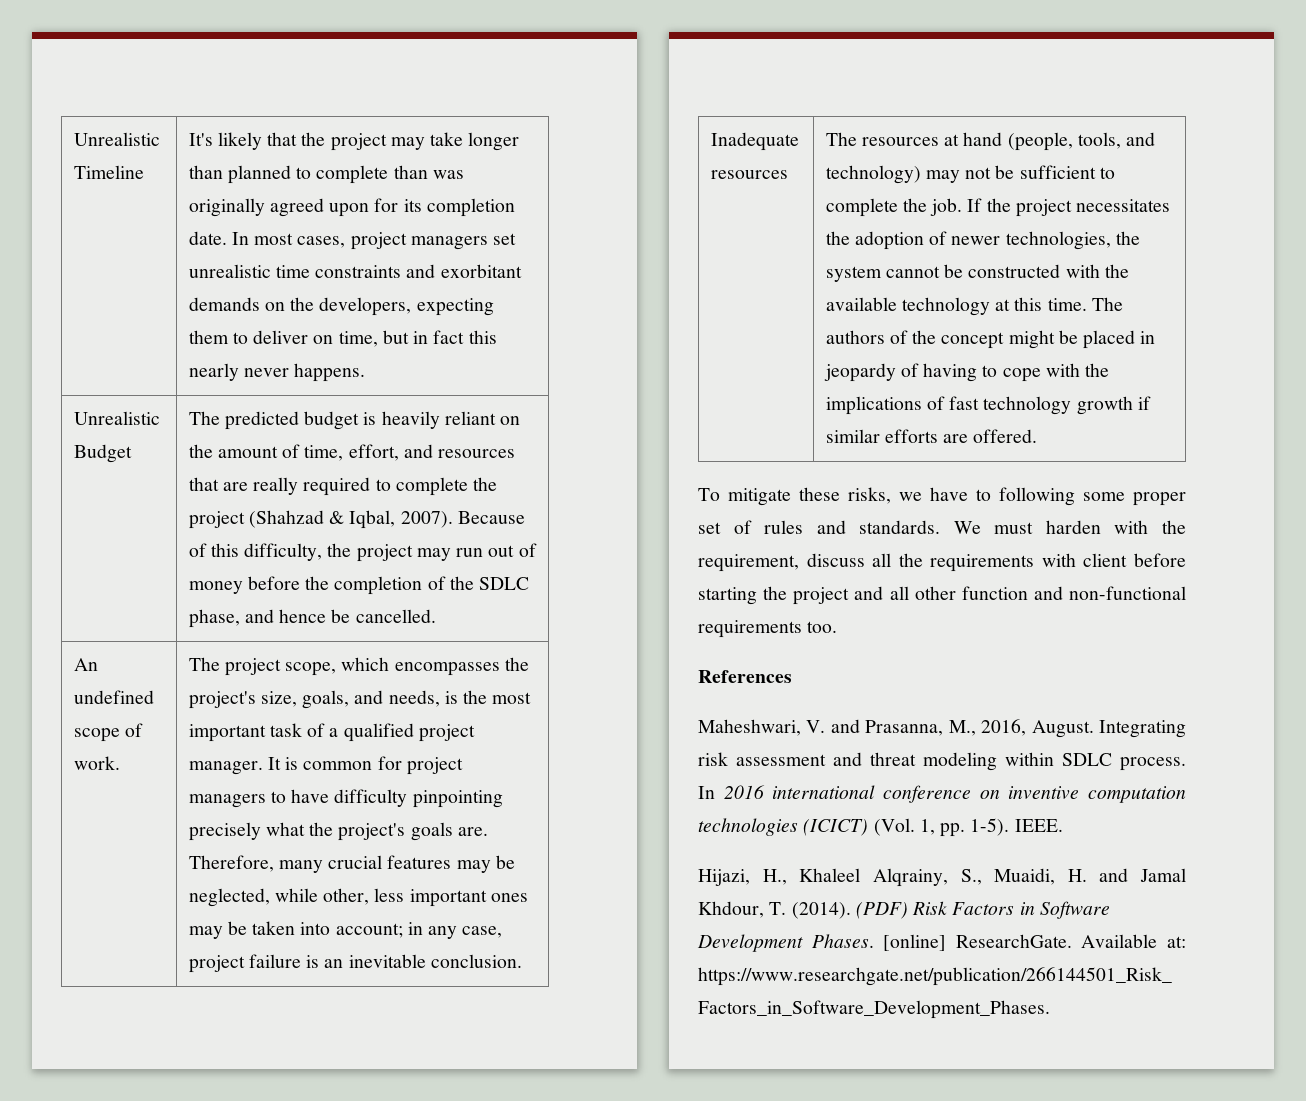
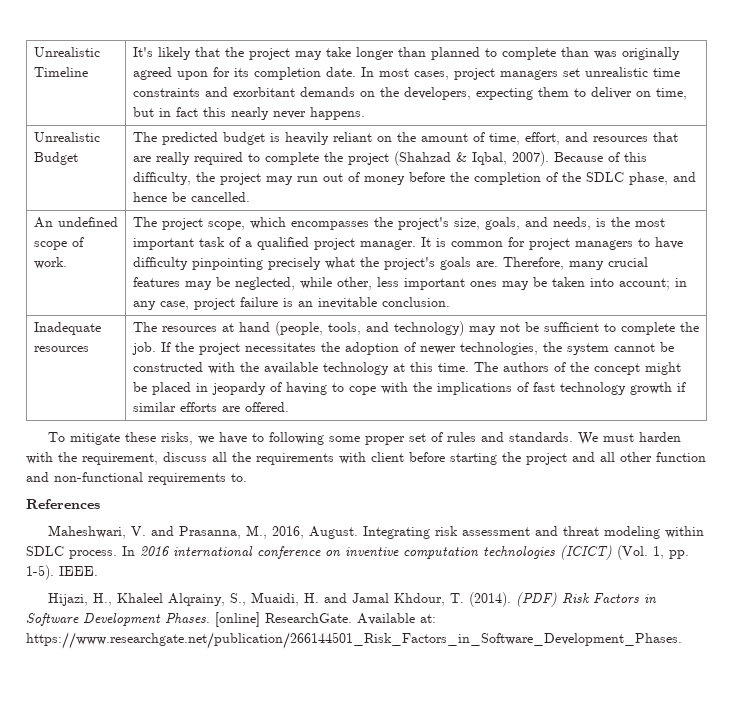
[807,621,838,633] too. -> [231,473,247,482] to.

